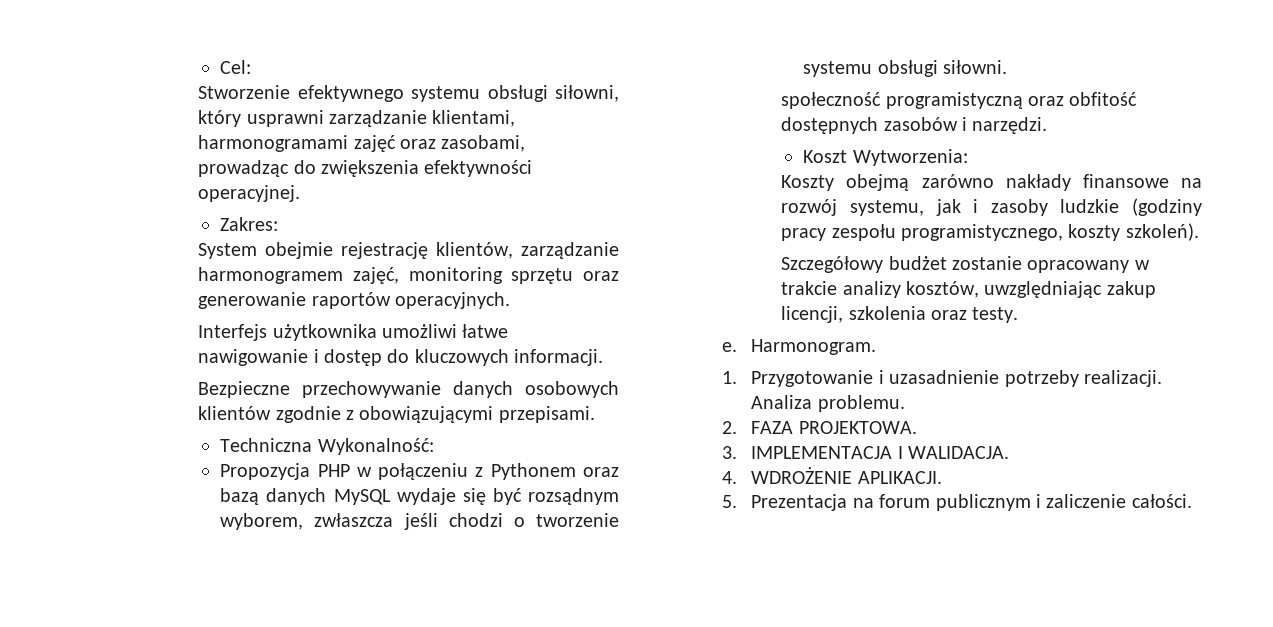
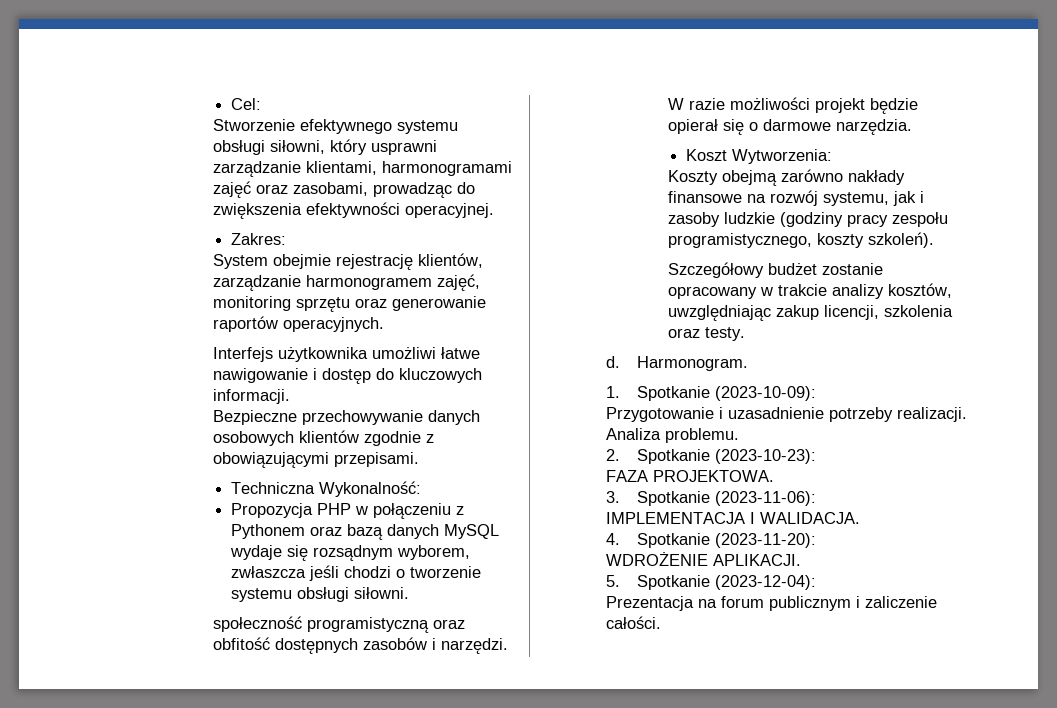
[492,488,522,505] być -> (308, 553) none
(1048, 125) none -> [667,97,918,114] [667,119,912,135] W razie możliwości projekt będzie opierał się o darmowe narzędzia.
[721,342,737,352] e. -> [605,356,620,368] d.
(737, 377) none -> [636,386,816,401] Spotkanie (2023-10-09): //
(737, 427) none -> [636,449,816,464] Spotkanie (2023-10-23): //
(737, 452) none -> [636,491,816,506] Spotkanie (2023-11-06): //
(737, 477) none -> [636,533,816,548] Spotkanie (2023-11-20): //
(737, 501) none -> [636,575,816,590] Spotkanie (2023-12-04): //

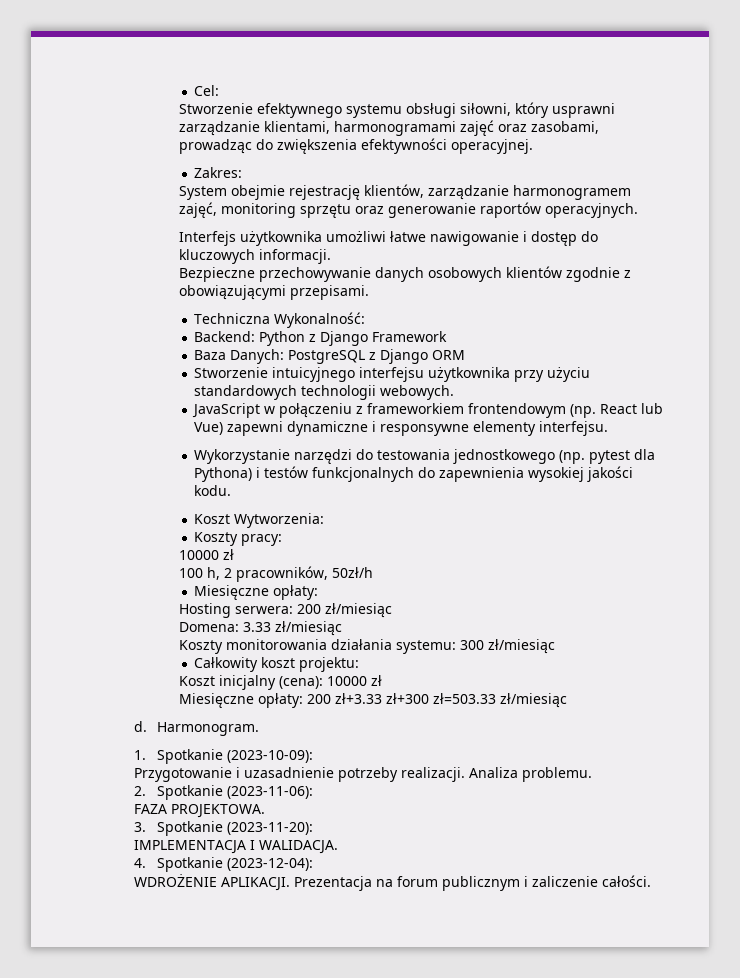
[230,503,464,519] [230,524,499,540] [229,545,470,561] [230,565,481,581] [230,587,409,602] [212,616,465,633] [212,637,508,654] [667,97,918,114] [667,119,912,135] [685,149,832,164] [667,169,905,186] [667,190,924,206] [667,212,948,227] [667,232,934,248] [667,262,883,278] [667,283,952,299] [667,305,953,321] [667,327,745,341] Propozycja PHP w połączeniu z Pythonem oraz bazą danych MySQL wydaje się rozsądnym wyborem, zwłaszcza jeśli chodzi o tworzenie systemu obsługi siłowni. // społeczność programistyczną oraz obfitość dostępnych zasobów i narzędzi. W razie możliwości projekt będzie opierał się o darmowe narzędzia. // Koszt Wytworzenia: // Koszty obejmą zarówno nakłady finansowe na rozwój systemu, jak i zasoby ludzkie (godziny pracy zespołu programistycznego, koszty szkoleń). // Szczegółowy budżet zostanie opracowany w trakcie analizy kosztów, uwzględniając zakup licencji, szkolenia oraz testy. -> [194,331,448,346] [194,349,466,364] [194,367,591,382] [194,385,455,400] [192,403,664,418] [194,421,609,436] [194,449,656,464] [194,466,634,482] [194,485,232,496] [194,513,325,528] [194,532,283,546] [178,549,234,560] [178,566,373,582] [194,585,319,600] [178,603,392,618] [178,621,342,636] [178,639,555,654] [194,657,360,672] [178,675,382,690] [178,693,567,708] Backend: Python z Django Framework // Baza Danych: PostgreSQL z Django ORM // Stworzenie intuicyjnego interfejsu użytkownika przy użyciu standardowych technologii webowych. // JavaScript w połączeniu z frameworkiem frontendowym (np. React lub Vue) zapewni dynamiczne i responsywne elementy interfejsu. // Wykorzystanie narzędzi do testowania jednostkowego (np. pytest dla Pythona) i testów funkcjonalnych do zapewnienia wysokiej jakości kodu. // Koszt Wytworzenia: // Koszty pracy: // 10000 zł // 100 h, 2 pracowników, 50zł/h // Miesięczne opłaty: // Hosting serwera: 200 zł/miesiąc // Domena: 3.33 zł/miesiąc // Koszty monitorowania działania systemu: 300 zł/miesiąc // Całkowity koszt projektu: // Koszt inicjalny (cena): 10000 zł // Miesięczne opłaty: 200 zł+3.33 zł+300 zł=503.33 zł/miesiąc
[714,449,816,464] (2023-10-23): -> [226,786,313,799] (2023-11-06):
[714,491,816,506] (2023-11-06): -> [226,822,313,835] (2023-11-20):
[714,533,816,548] (2023-11-20): -> [226,858,313,871] (2023-12-04):
[605,575,816,590] // 5. Spotkanie (2023-12-04): // -> (291, 884) none

